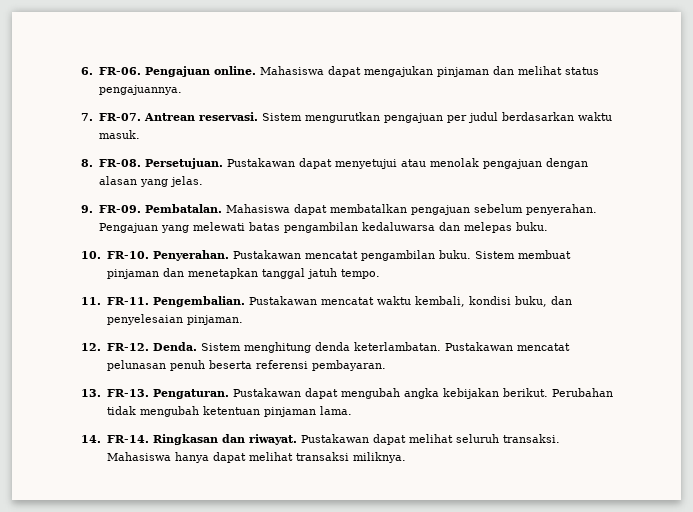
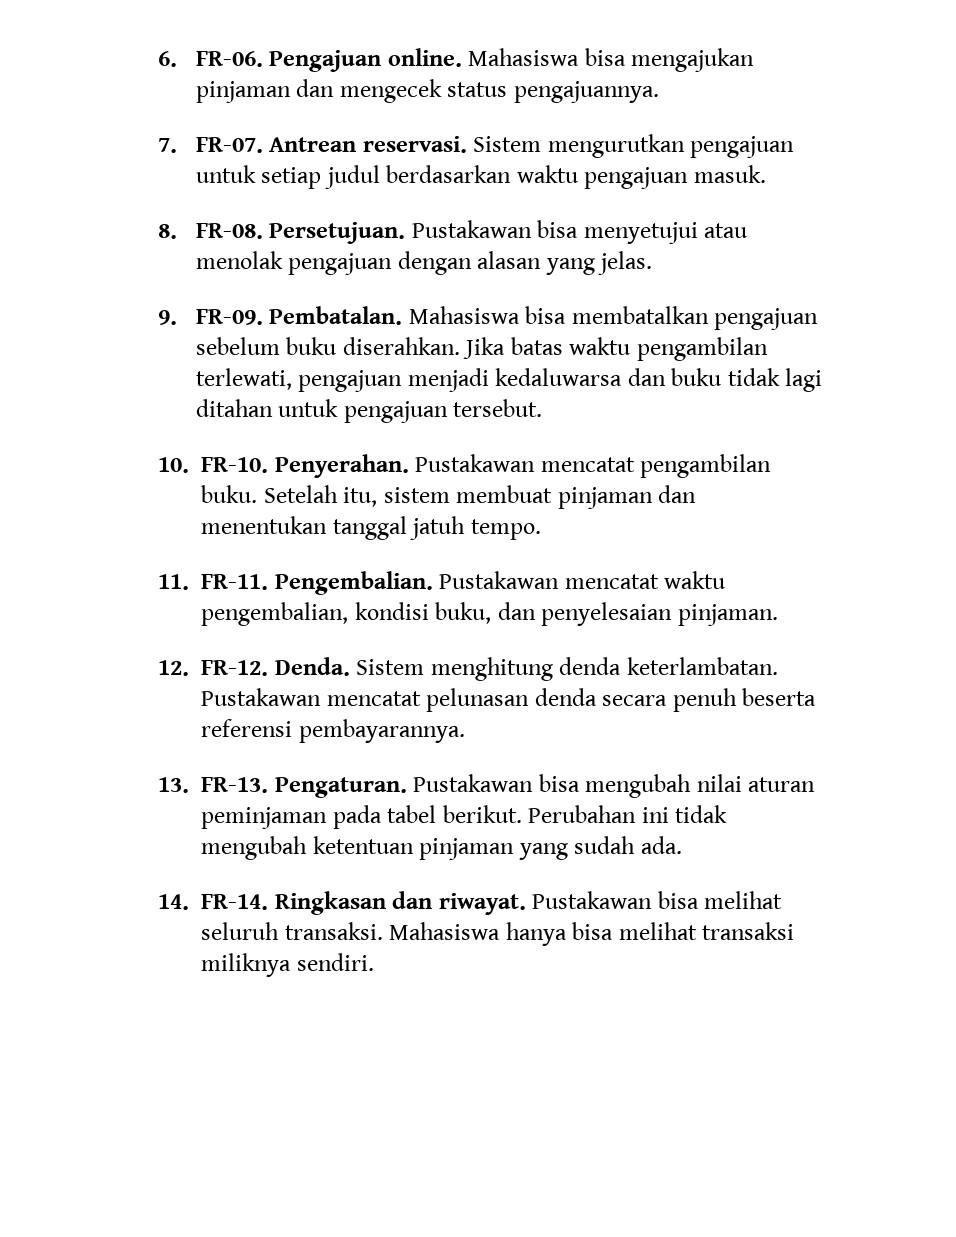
[327,66,361,77] dapat -> [584,48,626,66] bisa
[517,66,562,75] melihat -> [339,79,442,103] mengecek
[446,115,467,123] per -> [195,165,322,189] untuk setiap
(612, 116) none -> [584,167,689,189] pengajuan
[298,158,332,169] dapat -> [537,220,579,238] bisa
[293,204,327,215] dapat -> [525,306,567,324] bisa
[525,204,597,215] [98,222,548,233] penyerahan. Pengajuan yang melewati batas pengambilan kedaluwarsa dan melepas buku. -> [286,337,768,361] [195,368,823,392] [195,399,543,423] buku diserahkan. Jika batas waktu pengambilan terlewati, pengajuan menjadi kedaluwarsa dan buku tidak lagi ditahan untuk pengajuan tersebut.
[474,251,515,259] Sistem -> [263,485,450,507] Setelah itu, sistem
[187,268,258,279] menetapkan -> [201,516,328,534] menentukan
[414,296,465,307] kembali, -> [201,602,349,626] pengembalian,
(166, 365) none -> [534,688,668,706] denda secara
[311,360,386,371] pembayaran. -> [298,719,465,743] pembayarannya.
[304,388,499,399] dapat mengubah angka kebijakan -> [538,774,816,798] [201,805,437,829] bisa mengubah nilai aturan peminjaman pada tabel
(613, 392) none -> [641,807,669,823] ini
[319,406,352,415] lama. -> [518,836,682,860] yang sudah ada.
[372,434,406,445] dapat -> [657,891,699,909] bisa
[212,452,246,463] dapat -> [572,922,614,940] bisa
[352,452,406,463] miliknya. -> [201,953,374,977] miliknya sendiri.

